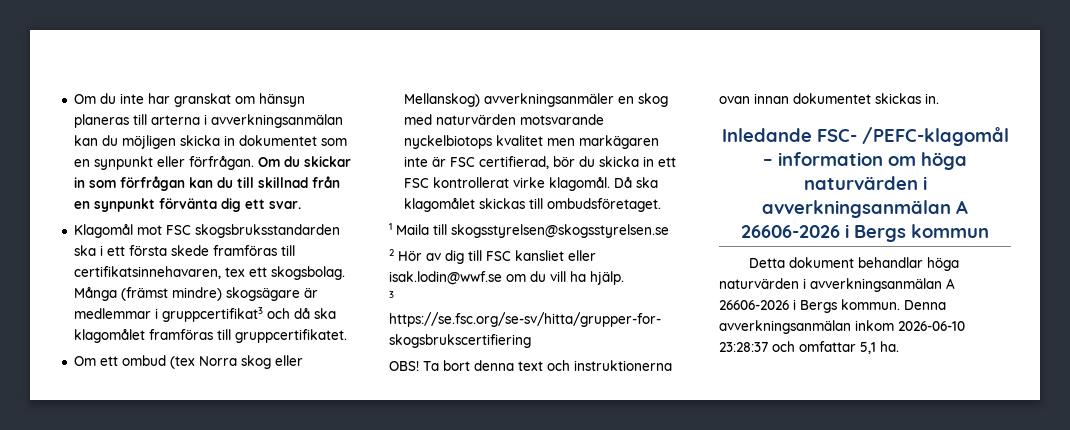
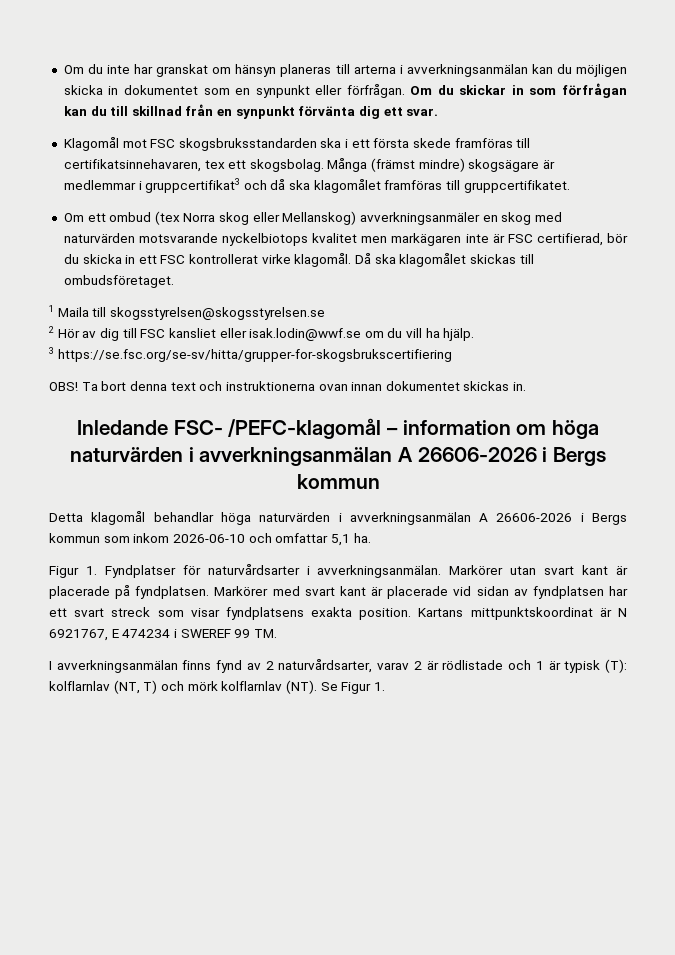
[789,257,855,268] dokument -> [91,511,146,525] klagomål
[841,299,946,310] [719,320,851,334] kommun. Denna avverkningsanmälan -> [49,533,130,543] kommun som
[719,342,768,352] 23:28:37 -> (245, 538) none
(899, 346) none -> [49,564,628,578] [49,585,628,599] [49,607,627,620] [49,629,277,641] [49,659,628,673] [49,680,385,694] // Figur 1. Fyndplatser för naturvårdsarter i avverkningsanmälan. Markörer utan svart kant är placerade på fyndplatsen. Markörer med svart kant är placerade vid sidan av fyndplatsen har ett svart streck som visar fyndplatsens exakta position. Kartans mittpunktskoordinat är N 6921767, E 474234 i SWEREF 99 TM. // I avverkningsanmälan finns fynd av 2 naturvårdsarter, varav 2 är rödlistade och 1 är typisk (T): kolflarnlav (NT, T) och mörk kolflarnlav (NT). Se Figur 1.

